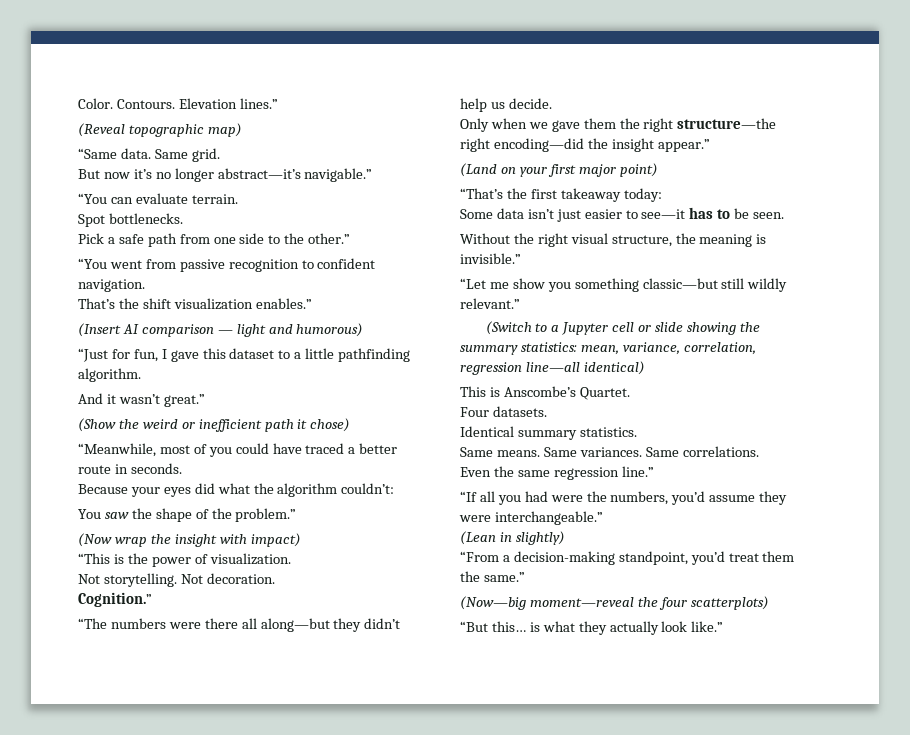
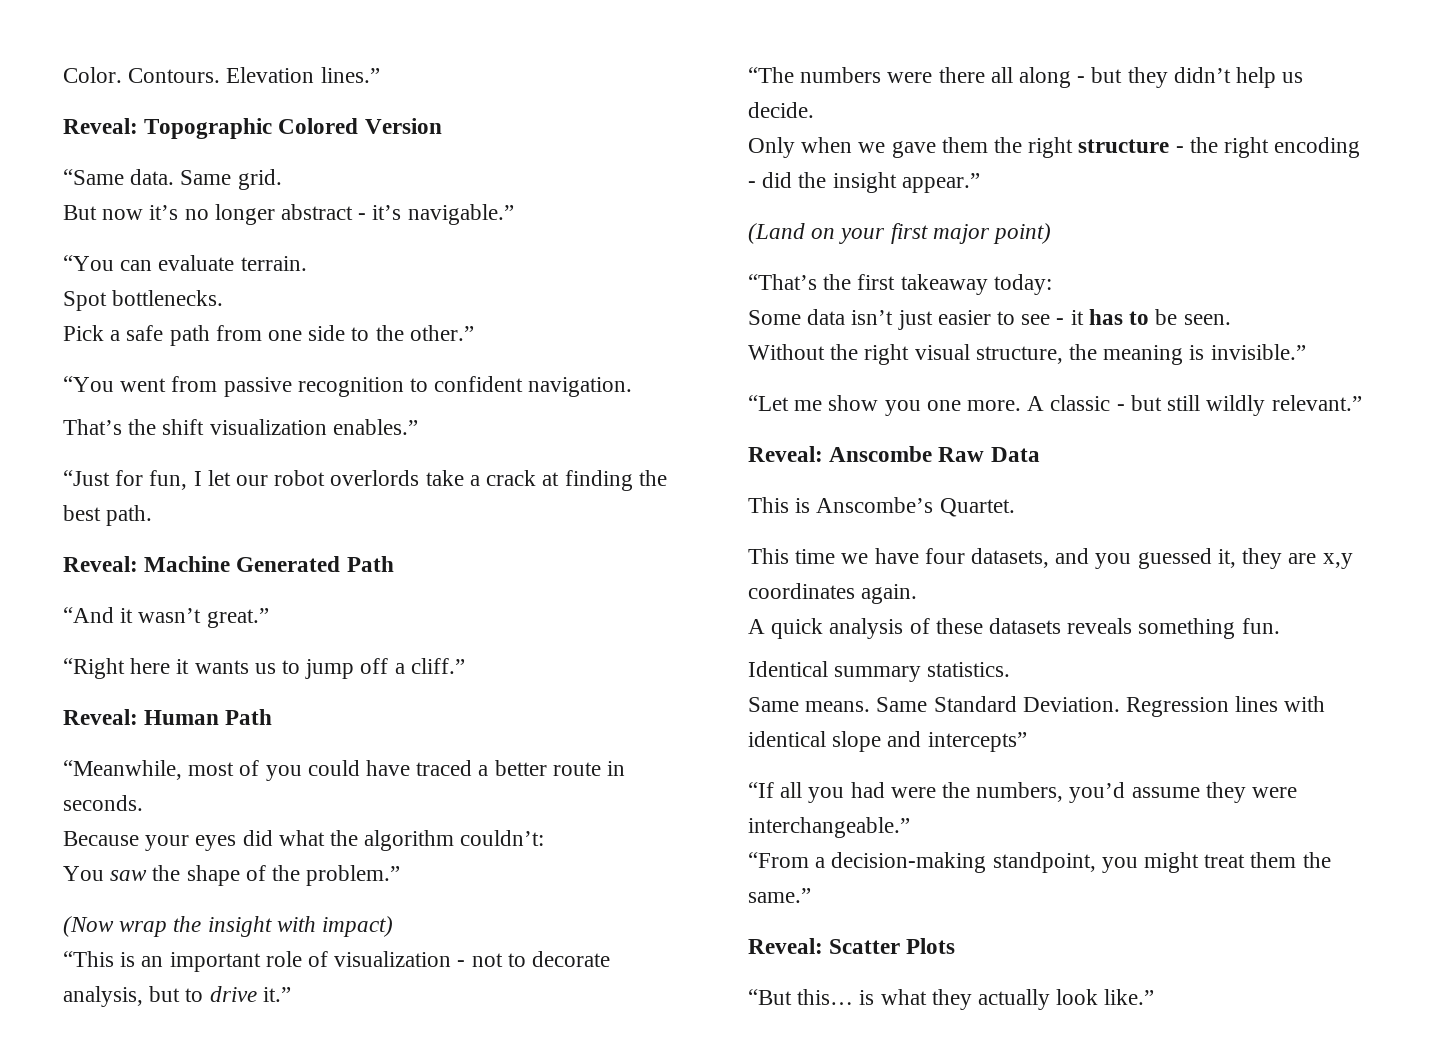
[78,123,242,137] (Reveal topographic map) -> [63,118,442,139] Reveal: Topographic Colored Version
[217,168,301,179] abstract—it’s -> [281,204,402,220] abstract - it’s
[78,323,364,337] [78,348,411,362] [78,368,141,382] [78,393,205,407] [78,418,351,432] (Insert AI comparison — light and humorous) // “Just for fun, I gave this dataset to a little pathfinding algorithm. // And it wasn’t great.” // (Show the weird or inefficient path it chose) -> [63,470,667,491] [63,505,153,526] [63,556,394,572] [63,607,269,628] [63,658,465,679] [63,709,273,725] “Just for fun, I let our robot overlords take a crack at finding the best path. // Reveal: Machine Generated Path // “And it wasn’t great.” // “Right here it wants us to jump off a cliff.” // Reveal: Human Path
[127,553,291,567] [78,573,275,587] [78,592,152,607] the power of visualization. // Not storytelling. Not decoration. // Cognition.” -> [141,951,611,972] [63,986,291,1007] an important role of visualization - not to decorate analysis, but to drive it.”
[260,618,330,632] along—but -> [1019,67,1123,88] along - but
[677,118,777,129] [460,138,584,152] structure—the right encoding—did -> [1078,137,1361,158] [748,172,793,188] structure - the right encoding - did
[641,209,686,219] see—it -> [1021,310,1084,325] see - it
[574,278,788,292] [460,298,520,309] [485,321,760,335] [460,342,756,355] [460,361,645,375] [460,386,630,400] [460,406,547,417] something classic—but still wildly relevant.” // (Switch to a Jupyter cell or slide showing the summary statistics: mean, variance, correlation, regression line—all identical) // This is Anscombe’s Quartet. // Four datasets. -> [926,395,1362,416] [748,446,1040,462] [748,497,1015,517] [748,548,1353,569] [748,583,918,604] [748,618,1280,639] one more. A classic - but still wildly relevant.” // Reveal: Anscombe Raw Data // This is Anscombe’s Quartet. // This time we have four datasets, and you guessed it, they are x,y coordinates again. // A quick analysis of these datasets reveals something fun.
[579,446,759,457] [460,466,654,480] variances. Same correlations. // Even the same regression line.” -> [933,696,1326,717] [748,731,1027,752] Standard Deviation. Regression lines with identical slope and intercepts”
[460,531,565,545] // (Lean in slightly) -> (910, 827) none
[690,551,725,565] you’d -> [1101,852,1200,873] you might
[460,596,769,610] (Now—big moment—reveal the four scatterplots) -> [748,938,956,954] Reveal: Scatter Plots

